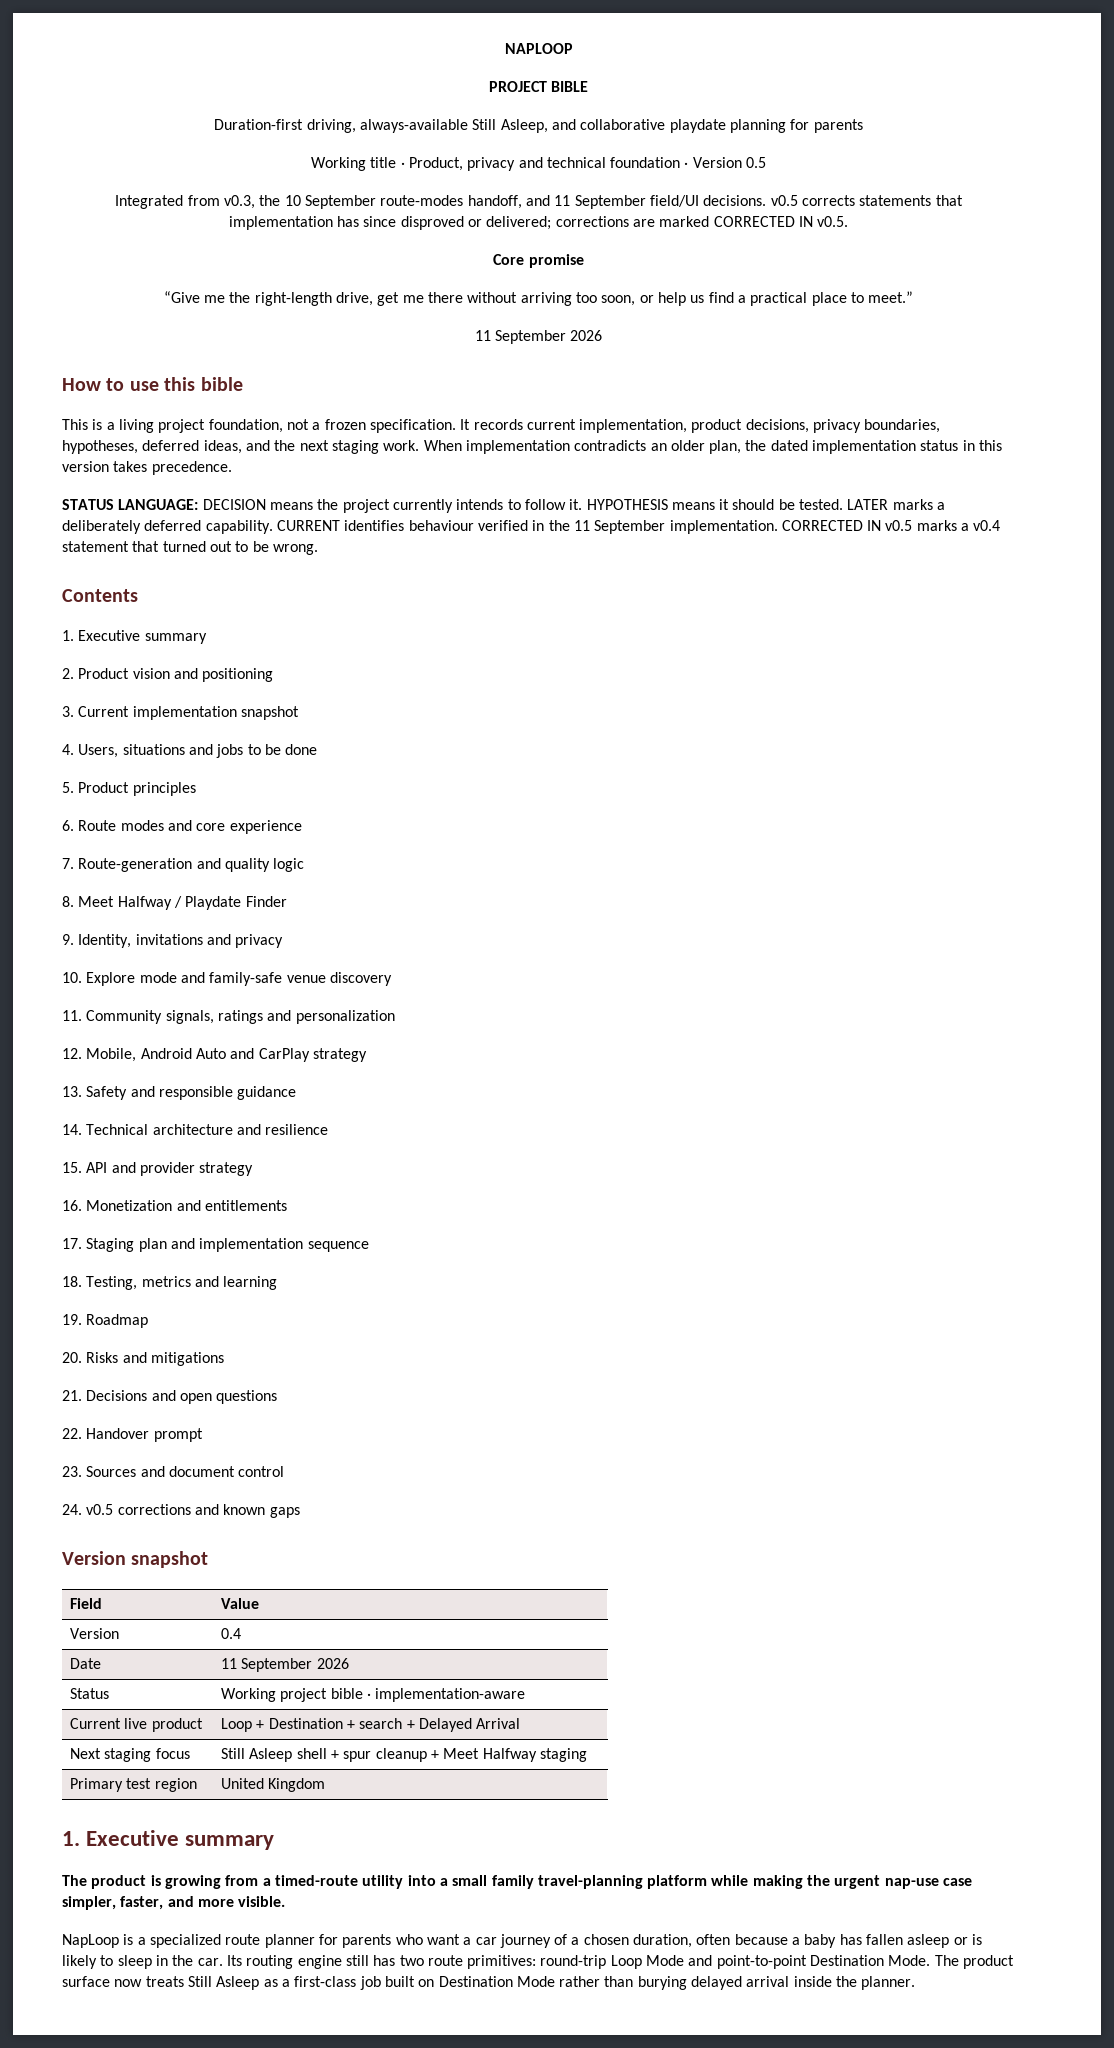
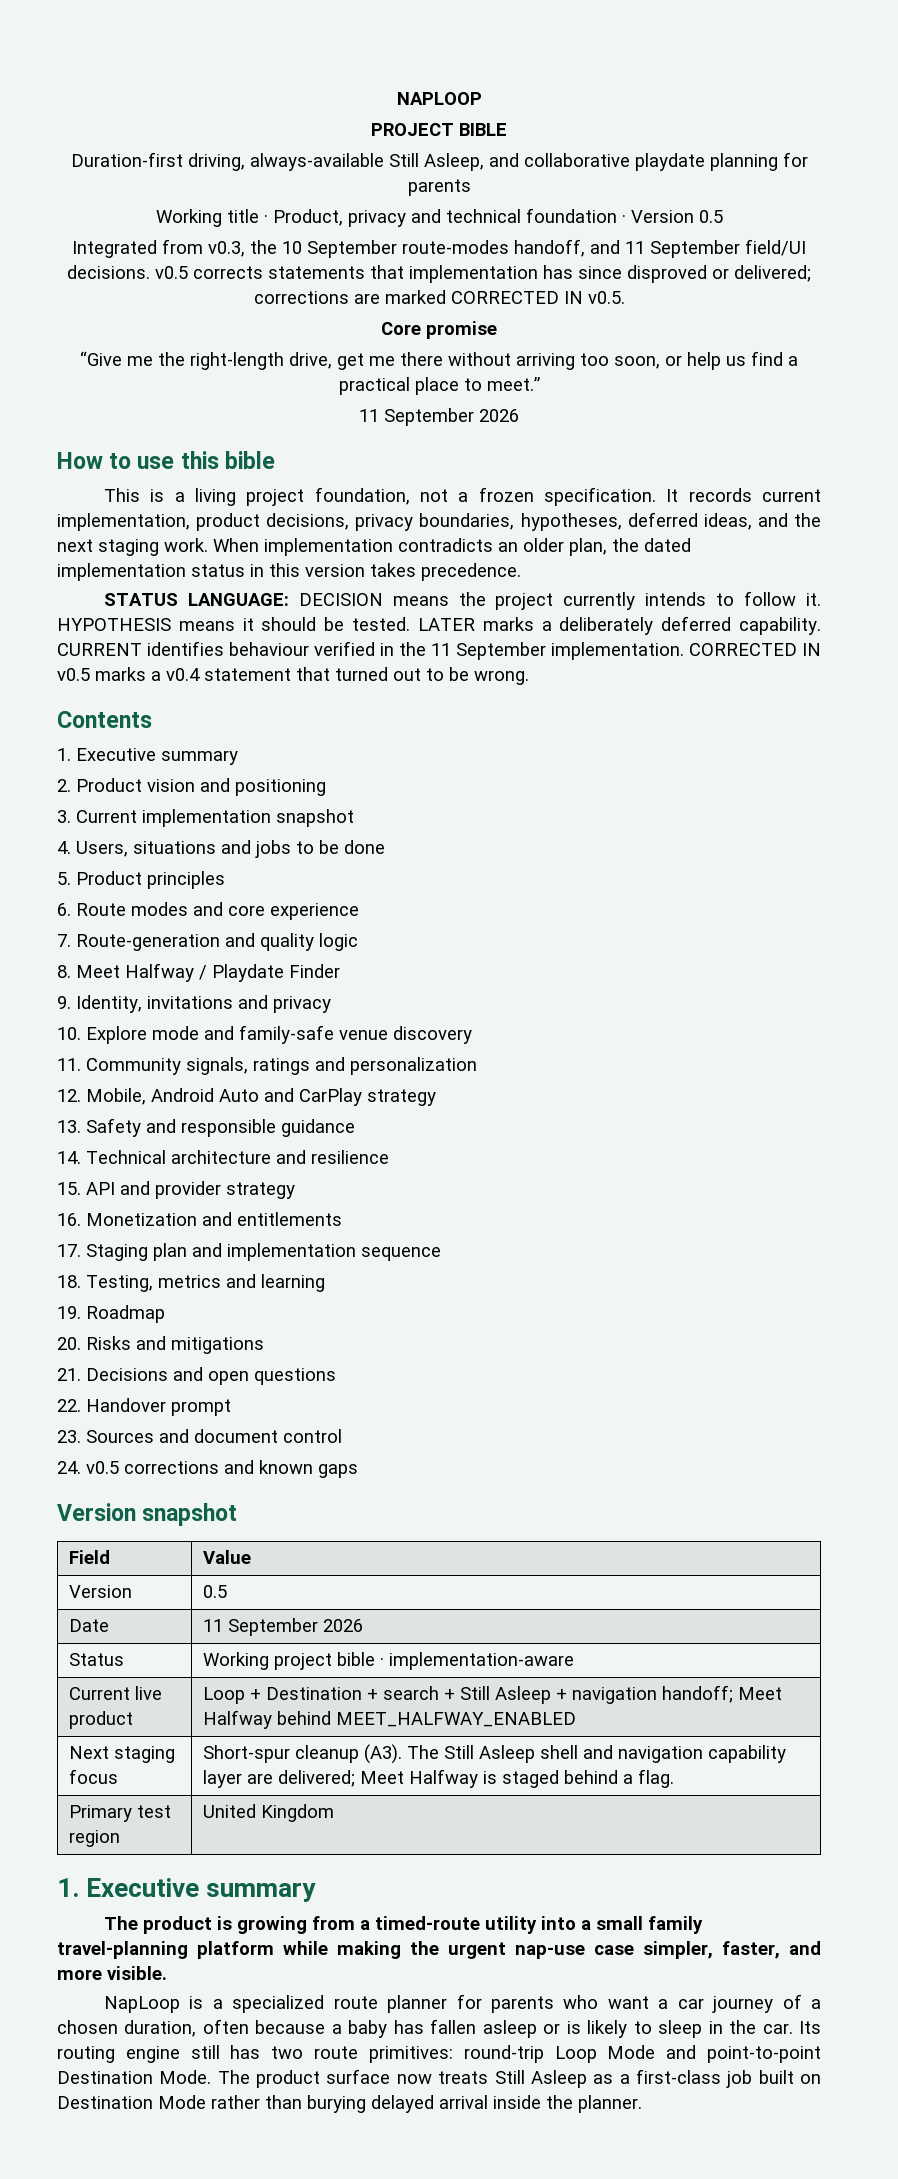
[220,1628,241,1639] 0.4 -> [202,1585,227,1598] 0.5
[418,1718,521,1732] [69,1748,190,1762] [220,1748,587,1762] Delayed Arrival // Next staging focus | Still Asleep shell + spur cleanup + Meet Halfway staging -> [459,1685,782,1704] [202,1710,576,1729] [68,1746,175,1763] [68,1769,118,1784] [202,1744,786,1764] [202,1769,674,1788] Still Asleep + navigation handoff; Meet Halfway behind MEET_HALFWAY_ENABLED // Next staging focus | Short-spur cleanup (A3). The Still Asleep shell and navigation capability layer are delivered; Meet Halfway is staged behind a flag.

